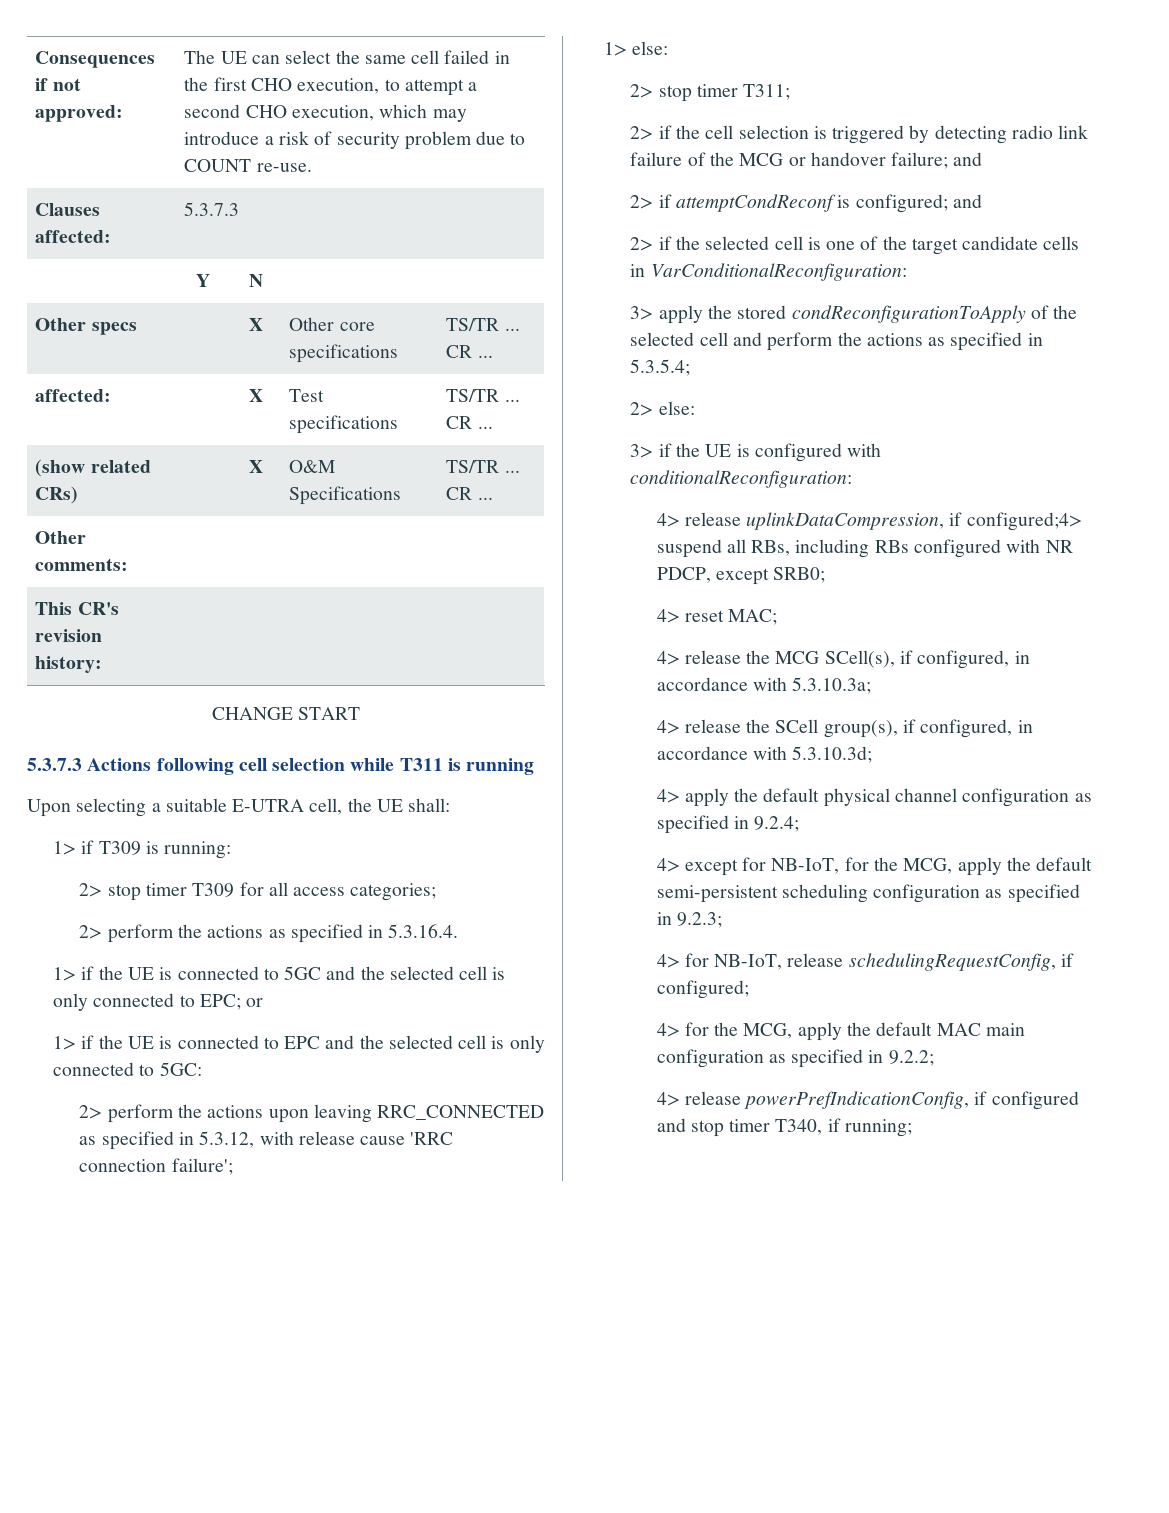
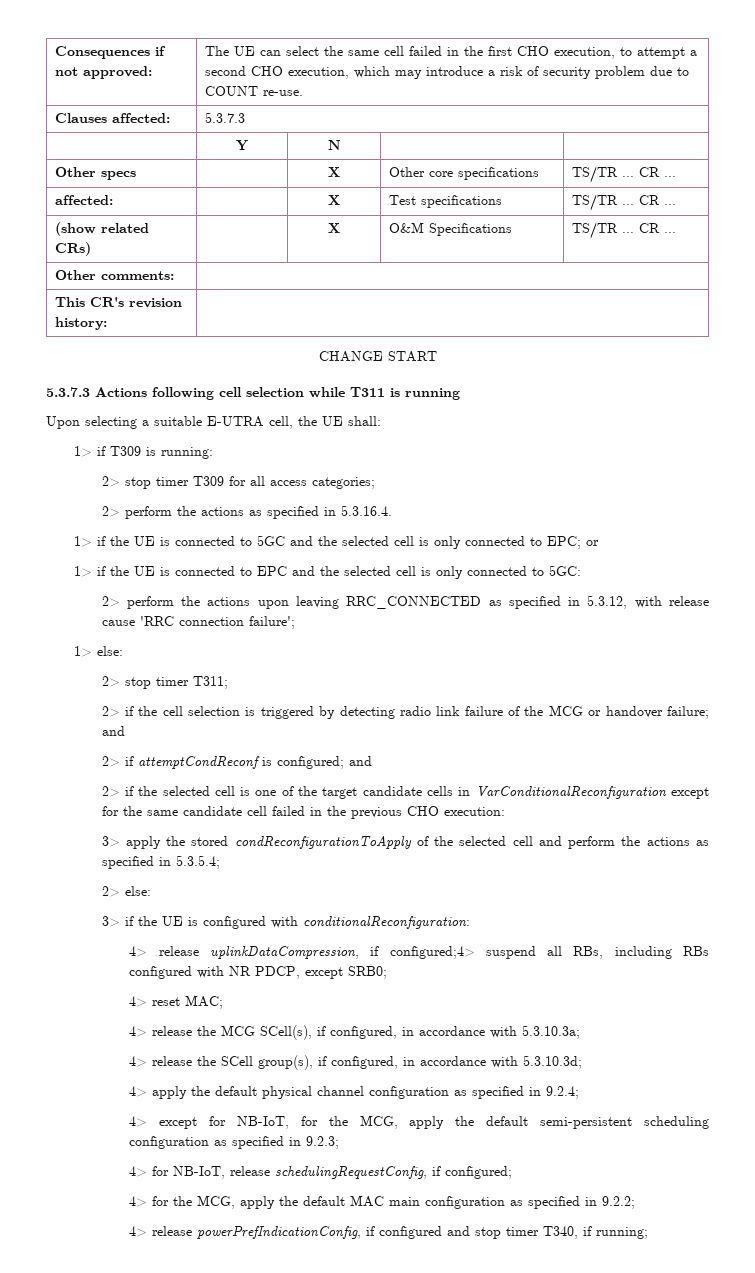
[650,263,907,281] VarConditionalReconfiguration: -> [475,786,710,799] [101,806,505,819] VarConditionalReconfiguration except for the same candidate cell failed in the previous CHO execution:

